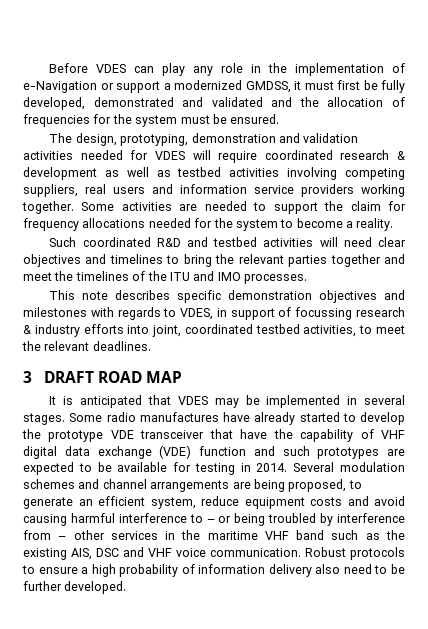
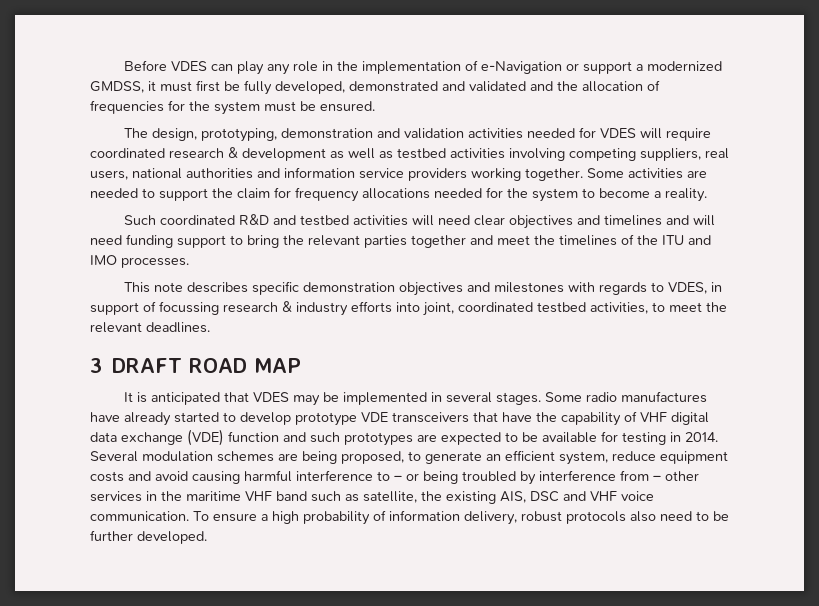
[113,187,145,194] users -> [90,168,253,180] users, national authorities
(163, 259) none -> [665,215,715,226] [90,234,226,248] and will need funding support
[22,429,41,439] the -> (291, 418) none
[140,430,205,439] transceiver -> [392,412,469,423] transceivers
[78,479,230,492] and channel arrangements -> (274, 456) none
(380, 536) none -> [363,491,417,503] satellite,
[305,547,405,560] [22,565,35,574] Robust protocols to -> [193,511,209,521] To
[268,564,312,577] delivery -> [464,511,626,525] delivery, robust protocols

